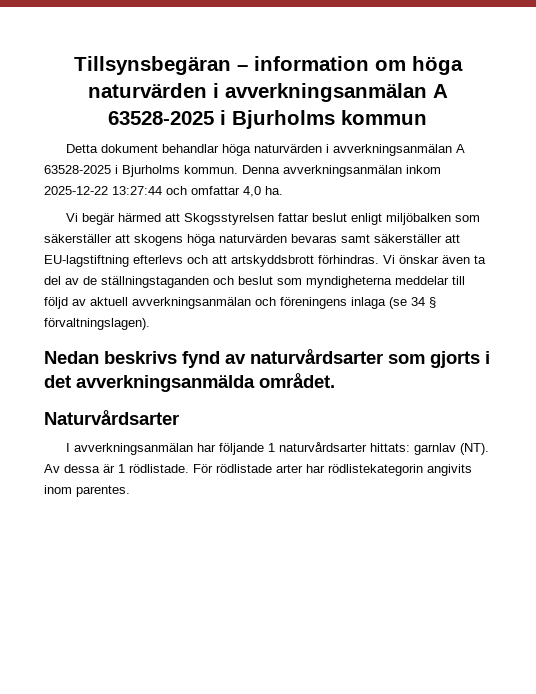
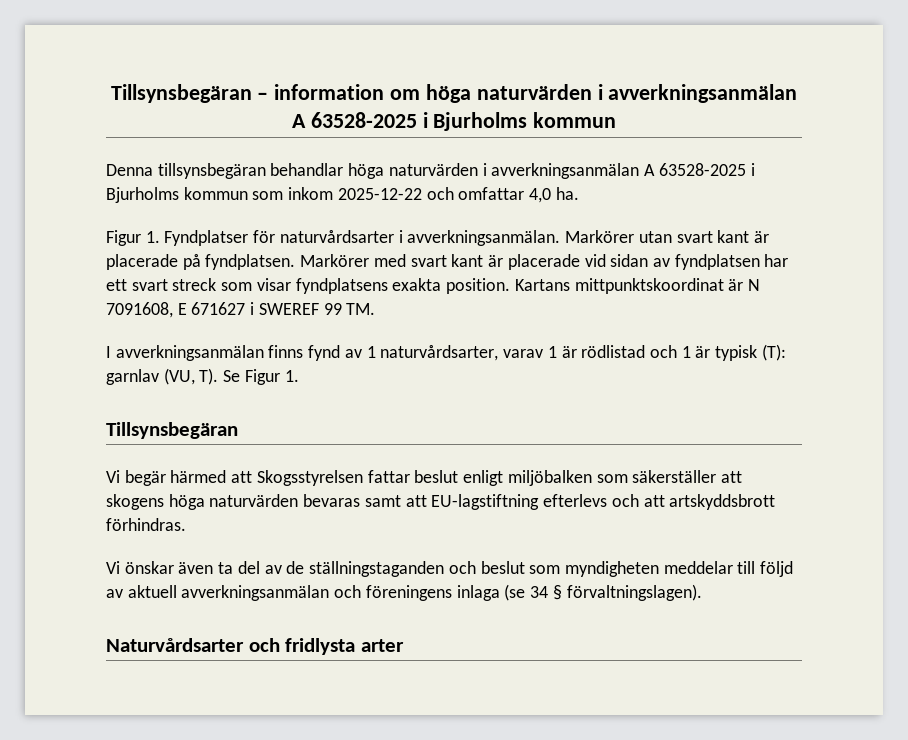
[65,144,158,153] Detta dokument -> [106,163,266,179] Denna tillsynsbegäran
[184,165,402,177] kommun. Denna avverkningsanmälan -> [183,187,284,200] kommun som
[112,186,162,195] 13:27:44 -> (422, 194) none
(283, 190) none -> [106,230,769,246] [106,254,789,270] [106,278,760,294] [106,302,376,318] [106,344,786,361] [106,368,299,385] [106,422,238,439] // Figur 1. Fyndplatser för naturvårdsarter i avverkningsanmälan. Markörer utan svart kant är placerade på fyndplatsen. Markörer med svart kant är placerade vid sidan av fyndplatsen har ett svart streck som visar fyndplatsens exakta position. Kartans mittpunktskoordinat är N 7091608, E 671627 i SWEREF 99 TM. // I avverkningsanmälan finns fynd av 1 naturvårdsarter, varav 1 är rödlistad och 1 är typisk (T): garnlav (VU, T). Se Figur 1. // Tillsynsbegäran
[374,234,442,243] säkerställer -> (401, 501) none
(379, 259) none -> (186, 524) //
[306,276,392,288] myndigheterna -> [564,561,659,577] myndigheten
[44,349,490,368] [44,373,335,392] [44,410,179,425] [65,442,489,455] [44,464,472,476] [44,485,130,497] Nedan beskrivs fynd av naturvårdsarter som gjorts i det avverkningsanmälda området. // Naturvårdsarter // I avverkningsanmälan har följande 1 naturvårdsarter hittats: garnlav (NT). Av dessa är 1 rödlistade. För rödlistade arter har rödlistekategorin angivits inom parentes. -> [106,638,404,655] Naturvårdsarter och fridlysta arter

